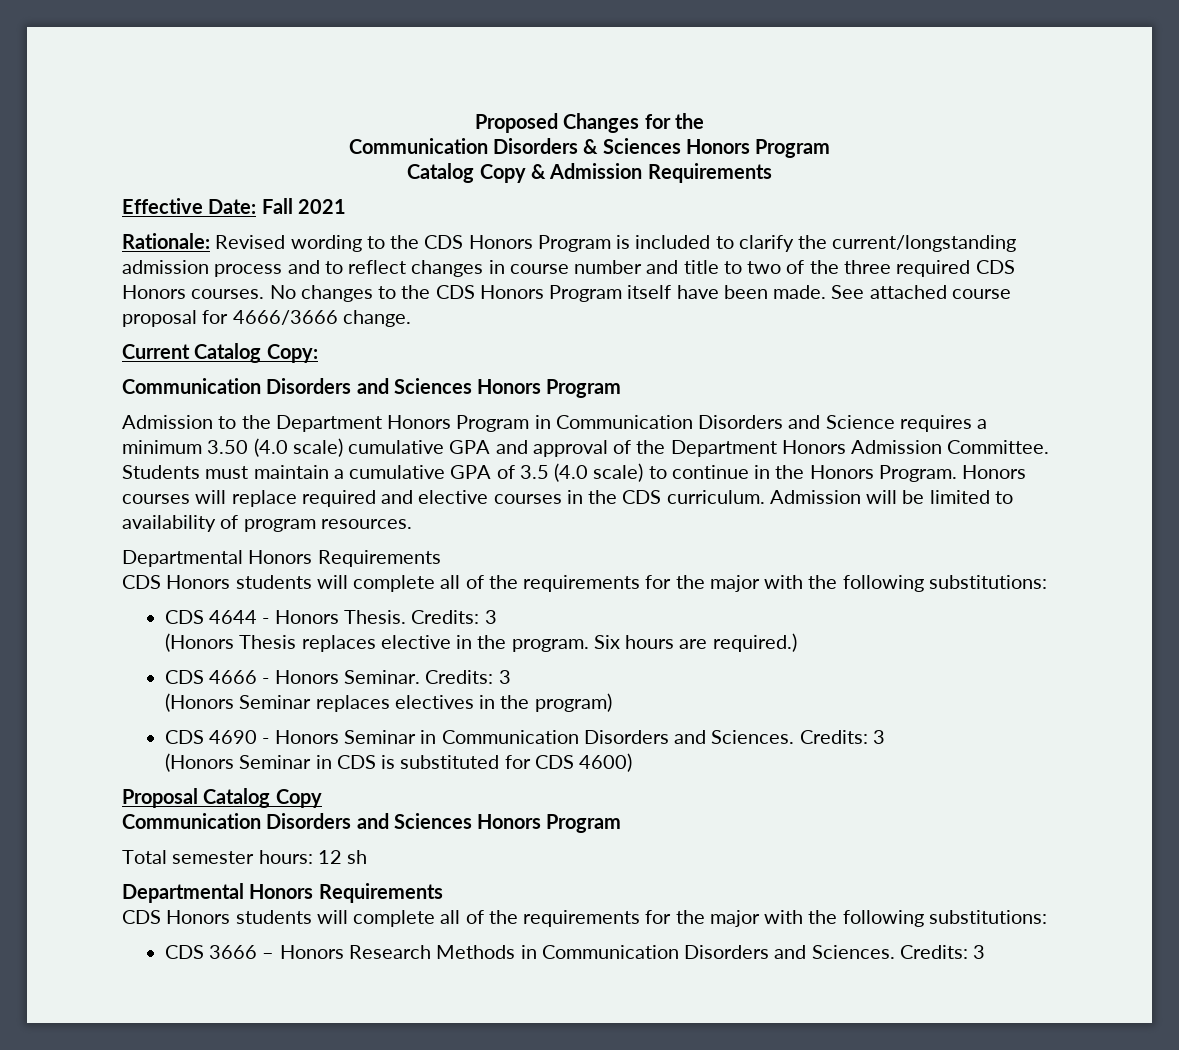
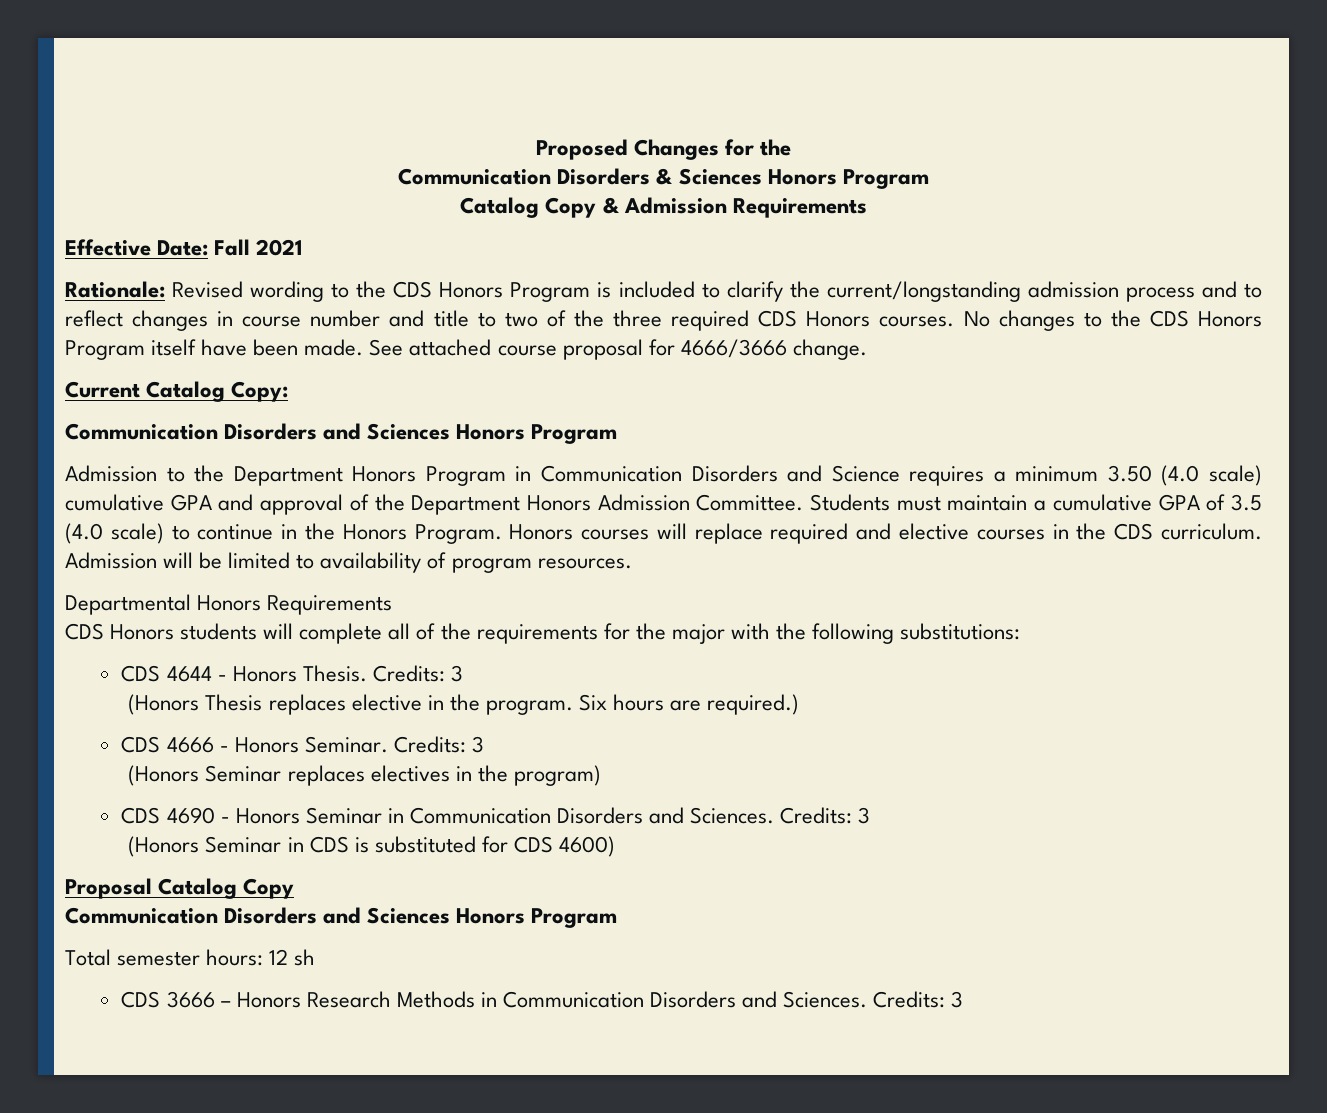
[122,883,443,903] [122,910,1047,927] // Departmental Honors Requirements // CDS Honors students will complete all of the requirements for the major with the following substitutions: -> (316, 957) none

